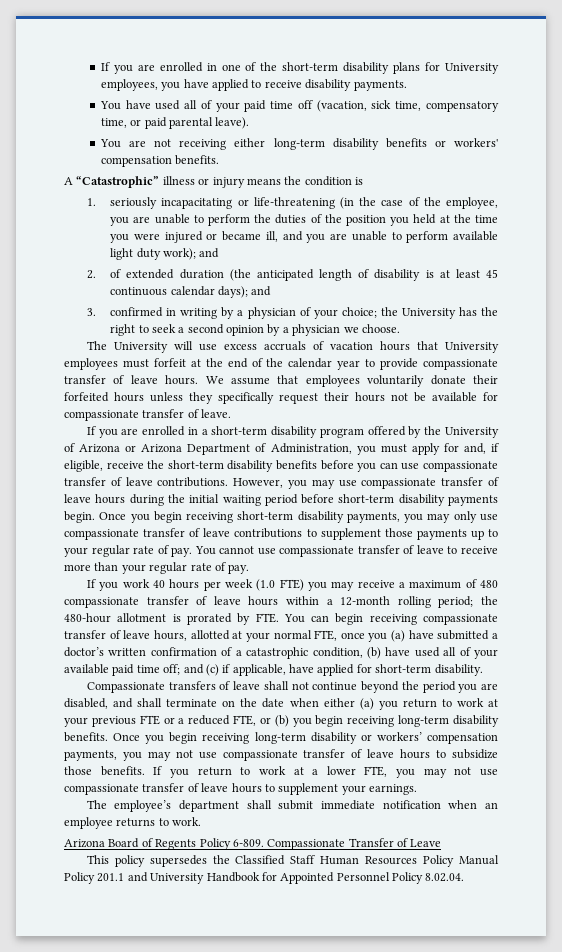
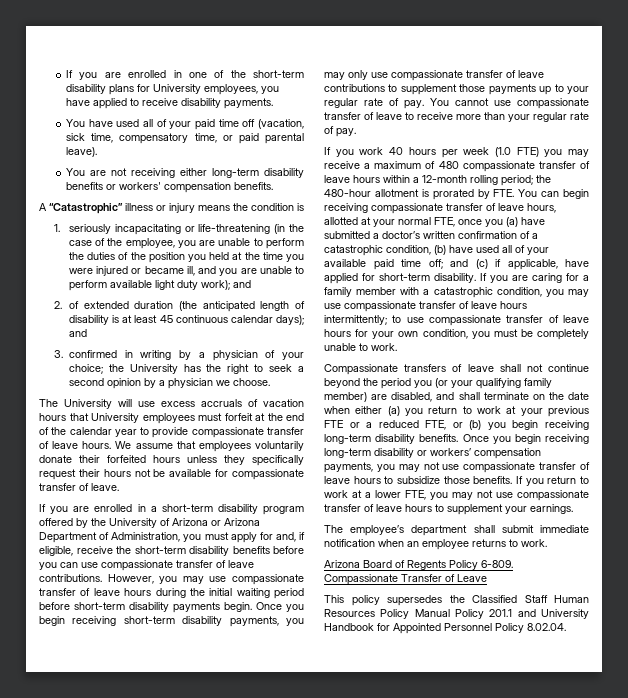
(483, 670) none -> [480,273,589,283] [324,287,589,298] [324,301,527,312] [324,315,589,326] [324,329,589,340] [324,343,397,351] If you are caring for a family member with a catastrophic condition, you may use compassionate transfer of leave hours intermittently; to use compassionate transfer of leave hours for your own condition, you must be completely unable to work.
(478, 688) none -> [435,378,552,389] [324,392,367,402] (or your qualifying family member)

